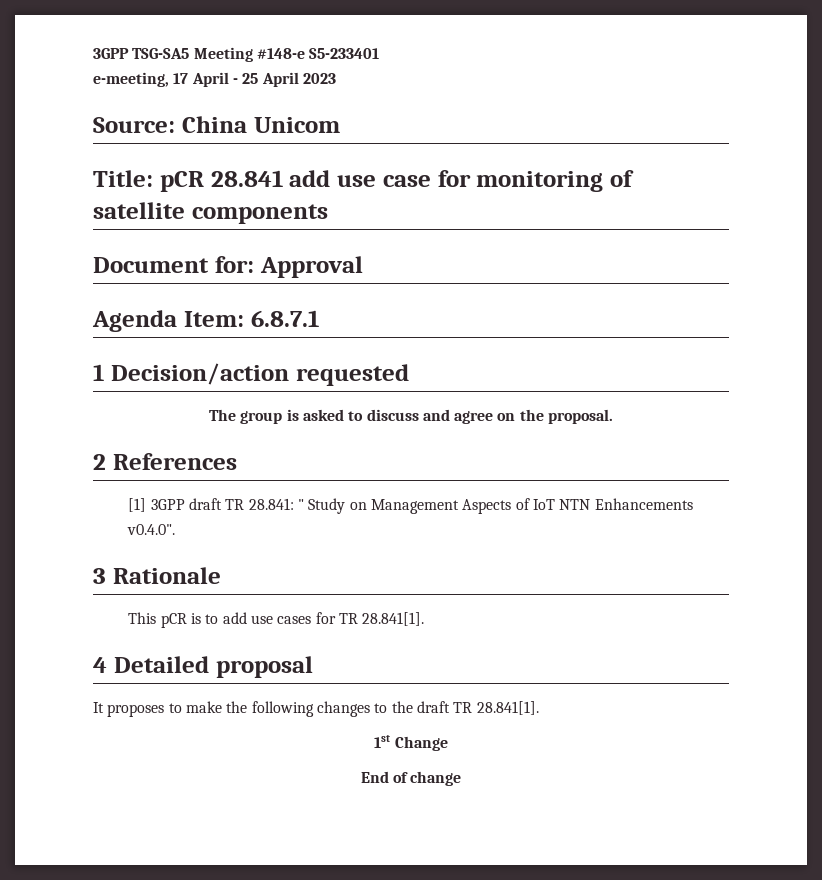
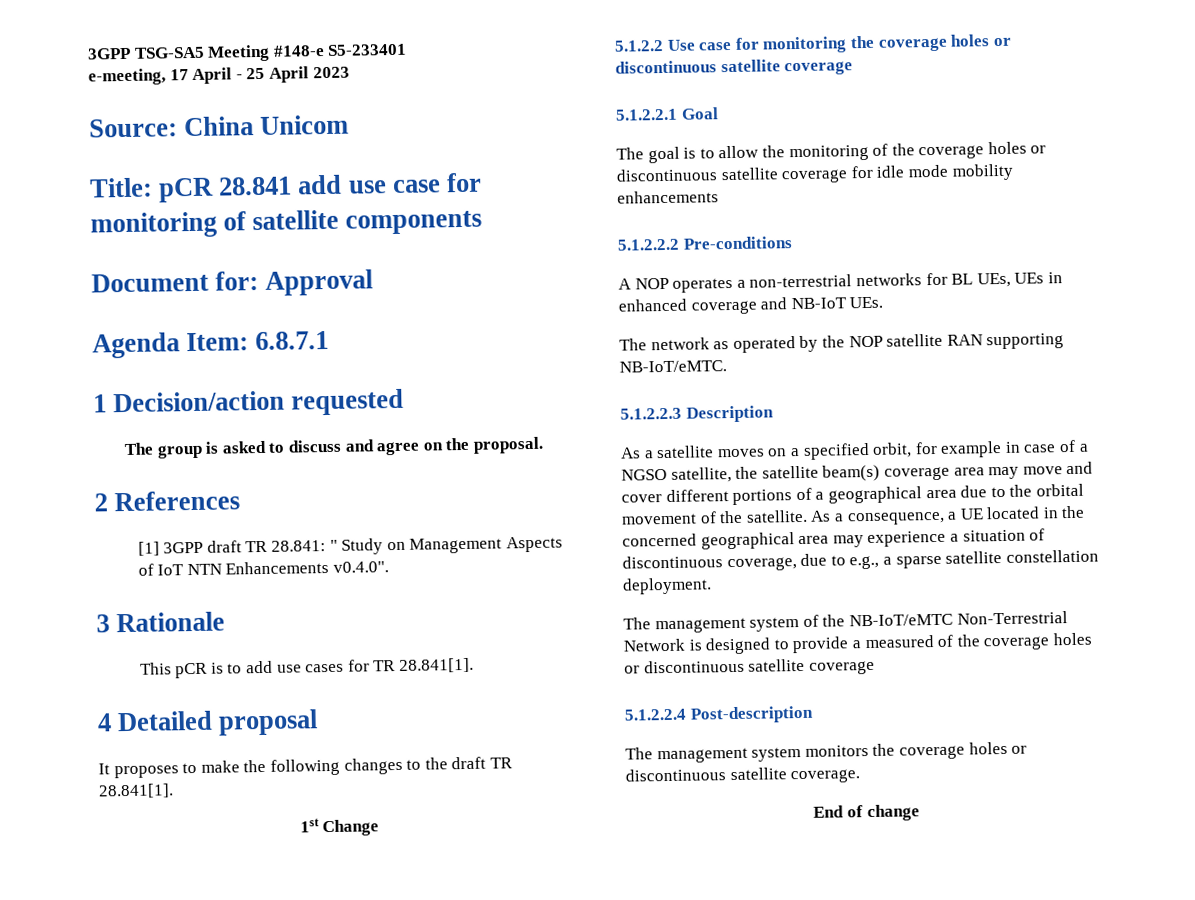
(448, 743) none -> [614,34,1012,54] [615,59,854,76] [615,107,719,121] [616,141,1047,164] [616,163,1014,184] [617,190,719,204] [617,236,793,251] [618,272,1063,293] [618,296,884,315] [619,333,1065,353] [619,360,727,373] [620,405,774,423] [620,439,1089,460] [621,461,1094,483] [621,483,1084,505] [621,505,1086,526] [622,528,1046,550] [622,549,1099,572] [622,577,712,595] [623,611,1068,634] [623,632,1092,655] [624,658,875,675] [624,705,814,724] [625,741,1028,764] [625,767,861,784] // 5.1.2.2 Use case for monitoring the coverage holes or discontinuous satellite coverage // 5.1.2.2.1 Goal // The goal is to allow the monitoring of the coverage holes or discontinuous satellite coverage for idle mode mobility enhancements // 5.1.2.2.2 Pre-conditions // A NOP operates a non-terrestrial networks for BL UEs, UEs in enhanced coverage and NB-IoT UEs. // The network as operated by the NOP satellite RAN supporting NB-IoT/eMTC. // 5.1.2.2.3 Description // As a satellite moves on a specified orbit, for example in case of a NGSO satellite, the satellite beam(s) coverage area may move and cover different portions of a geographical area due to the orbital movement of the satellite. As a consequence, a UE located in the concerned geographical area may experience a situation of discontinuous coverage, due to e.g., a sparse satellite constellation deployment. // The management system of the NB-IoT/eMTC Non-Terrestrial Network is designed to provide a measured of the coverage holes or discontinuous satellite coverage // 5.1.2.2.4 Post-description // The management system monitors the coverage holes or discontinuous satellite coverage.

